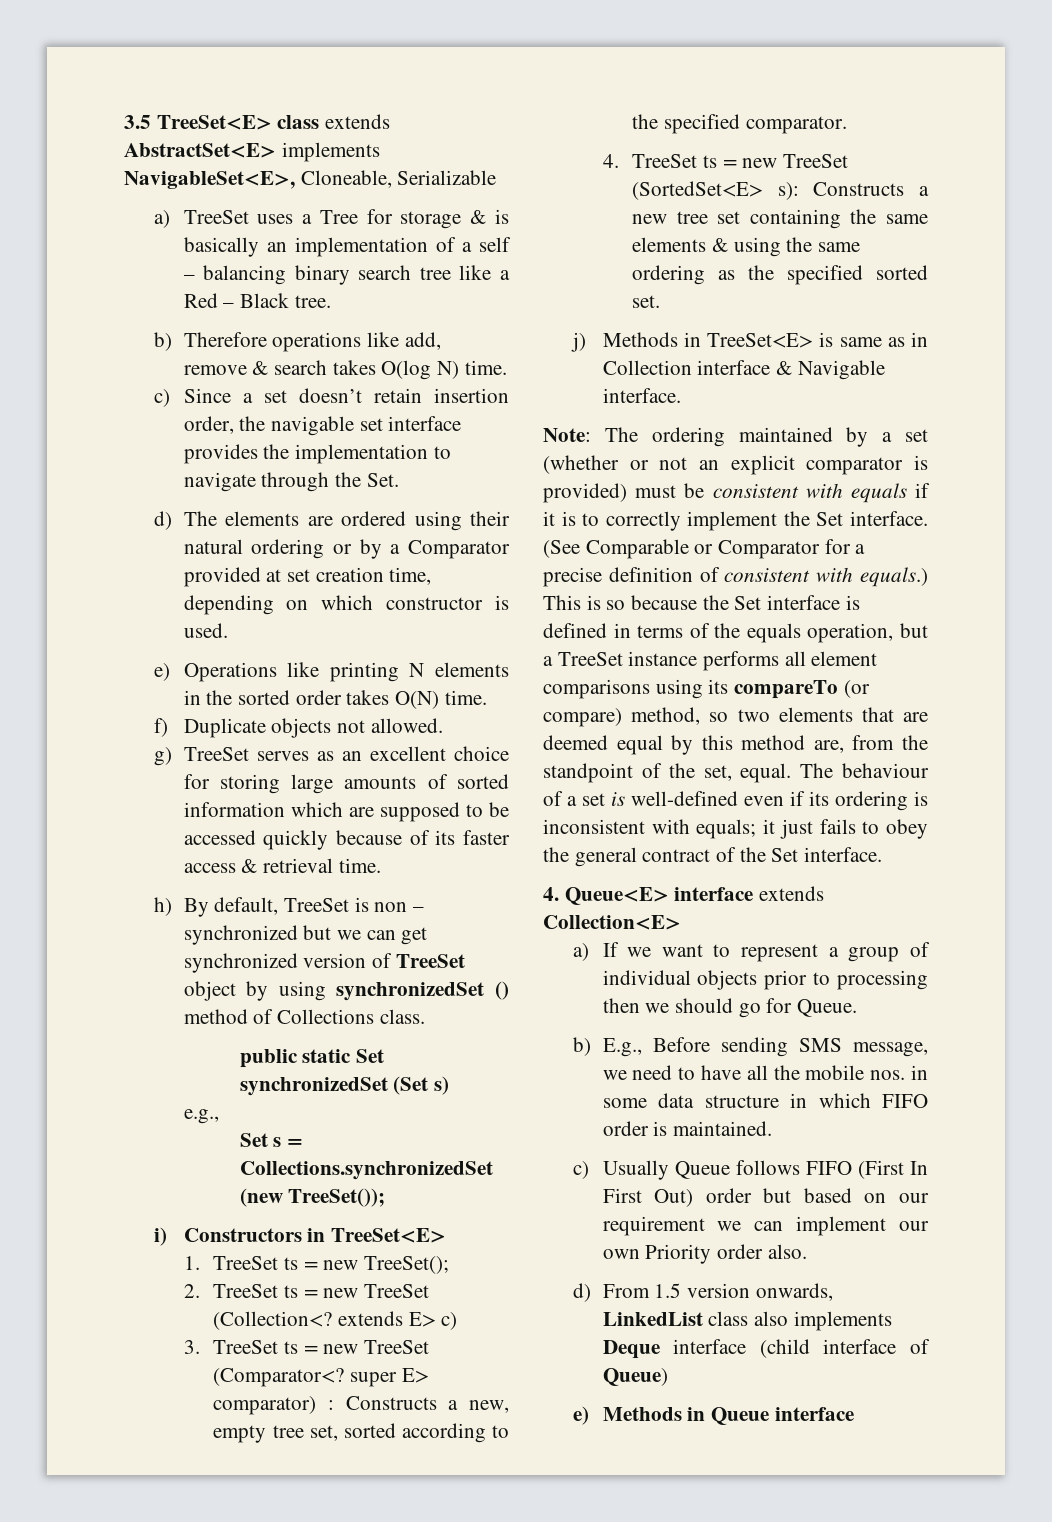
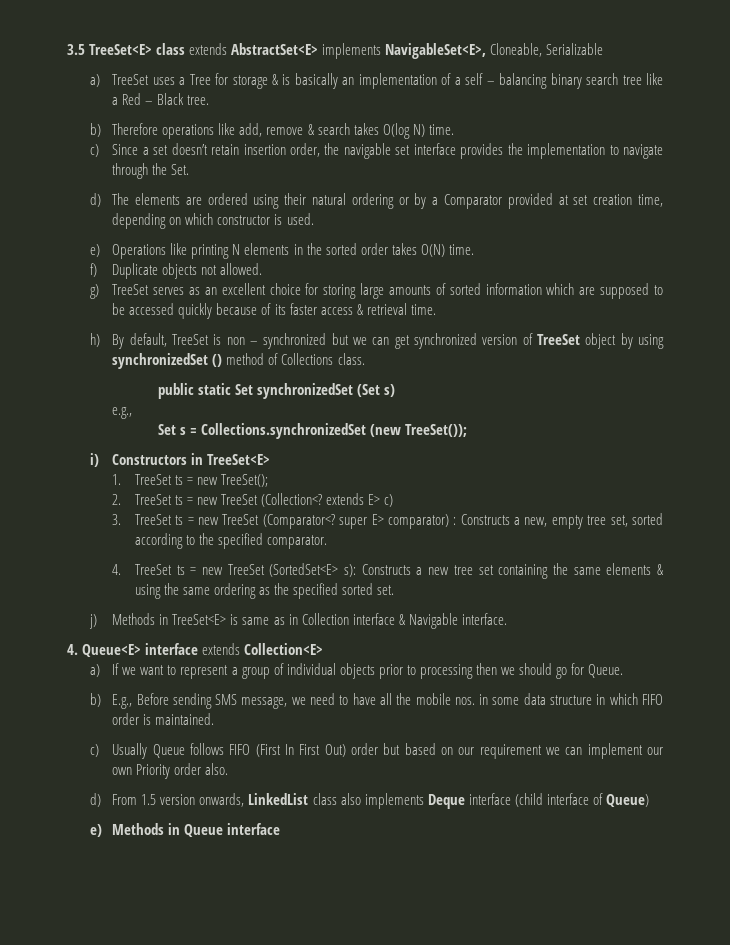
[543,427,928,447] [543,455,928,475] [543,483,930,503] [543,511,928,531] [543,539,866,559] [543,567,928,587] [543,595,860,610] [543,623,928,643] [543,651,878,671] [543,679,870,699] [543,707,928,727] [543,735,928,755] [543,763,929,783] [543,791,928,811] [543,819,928,839] [543,847,883,867] // Note: The ordering maintained by a set (whether or not an explicit comparator is provided) must be consistent with equals if it is to correctly implement the Set interface. (See Comparable or Comparator for a precise definition of consistent with equals.) This is so because the Set interface is defined in terms of the equals operation, but a TreeSet instance performs all element comparisons using its compareTo (or compare) method, so two elements that are deemed equal by this method are, from the standpoint of the set, equal. The behaviour of a set is well-defined even if its ordering is inconsistent with equals; it just fails to obey the general contract of the Set interface. -> (507, 619) none

